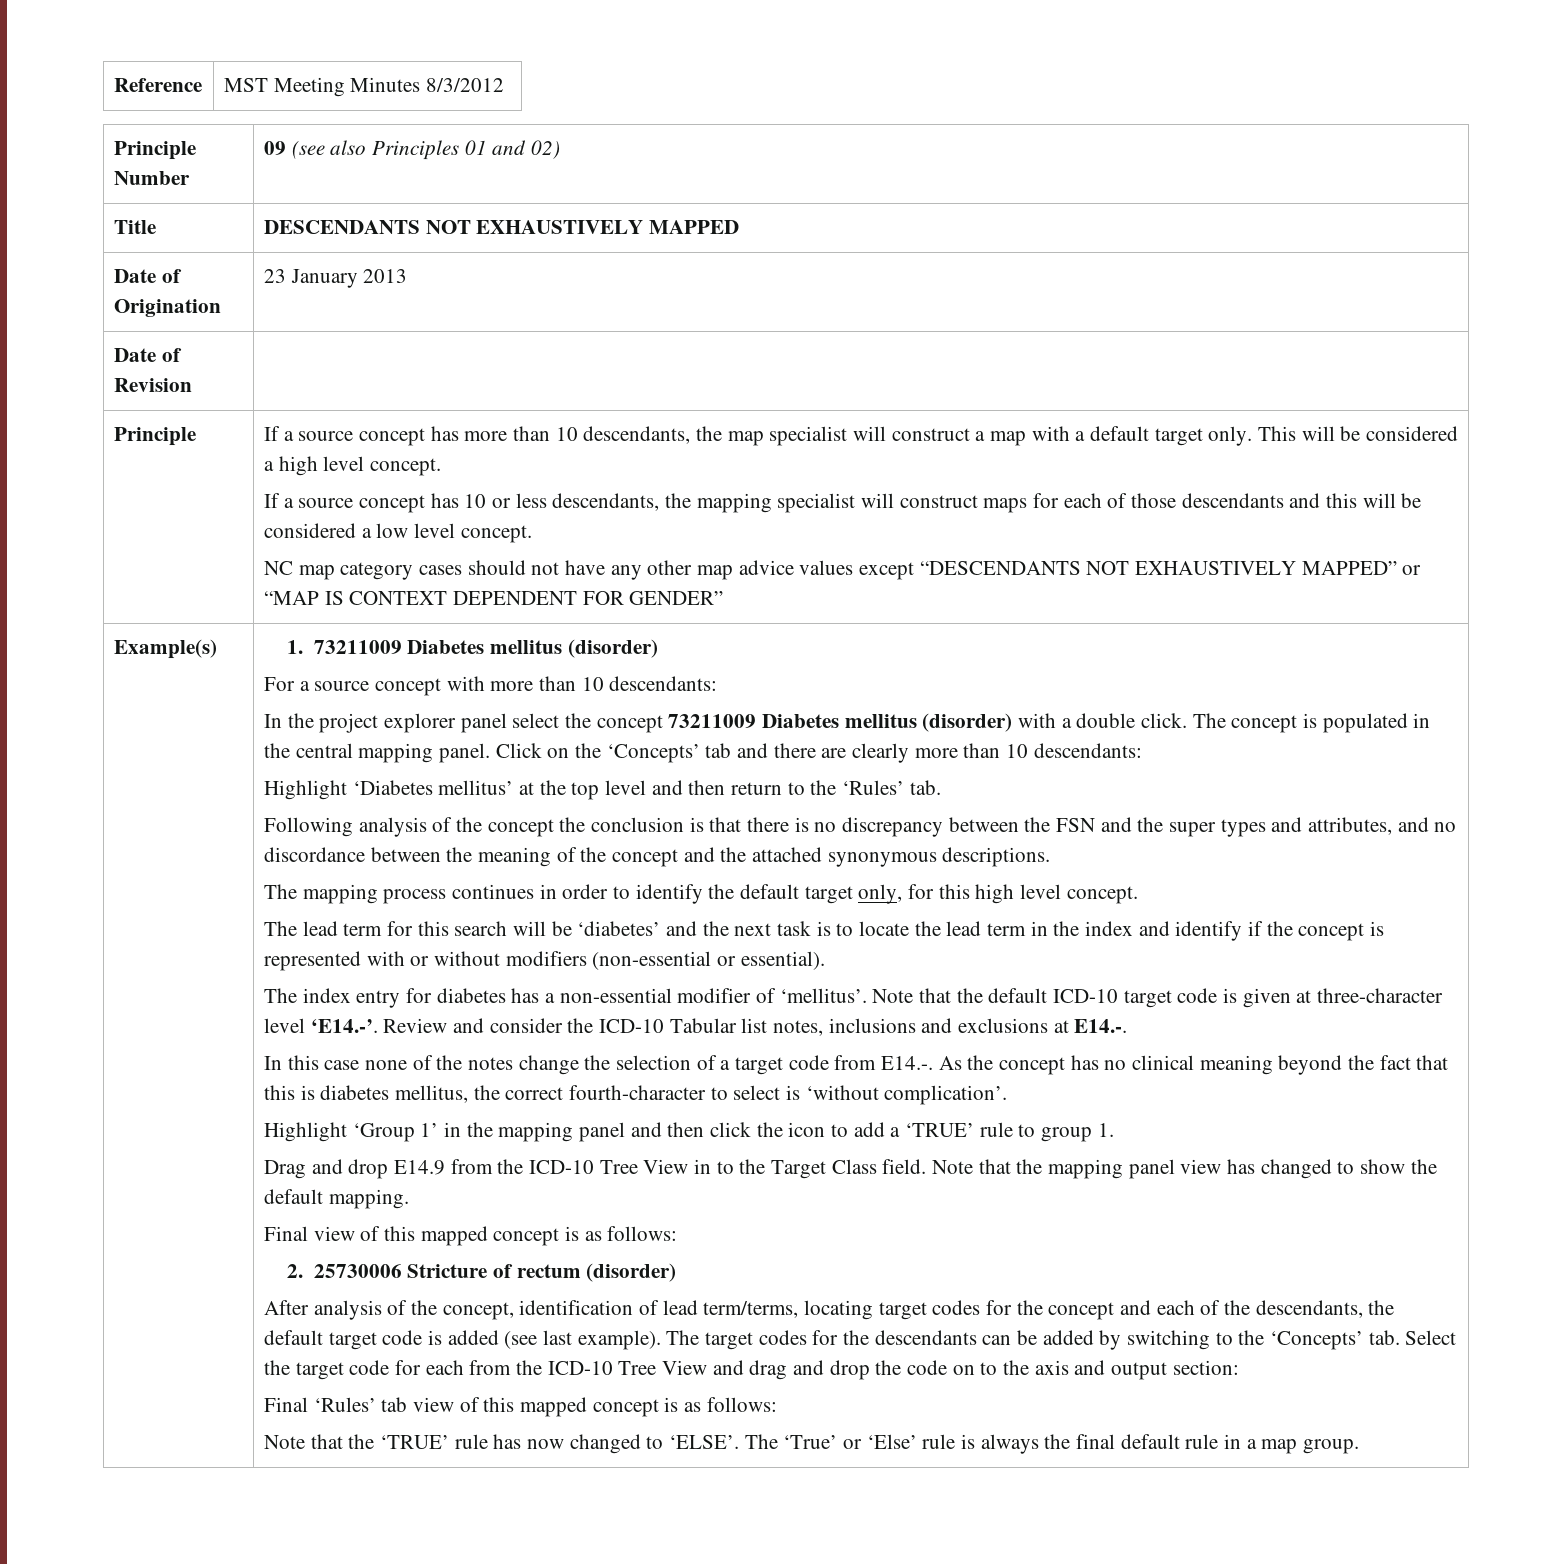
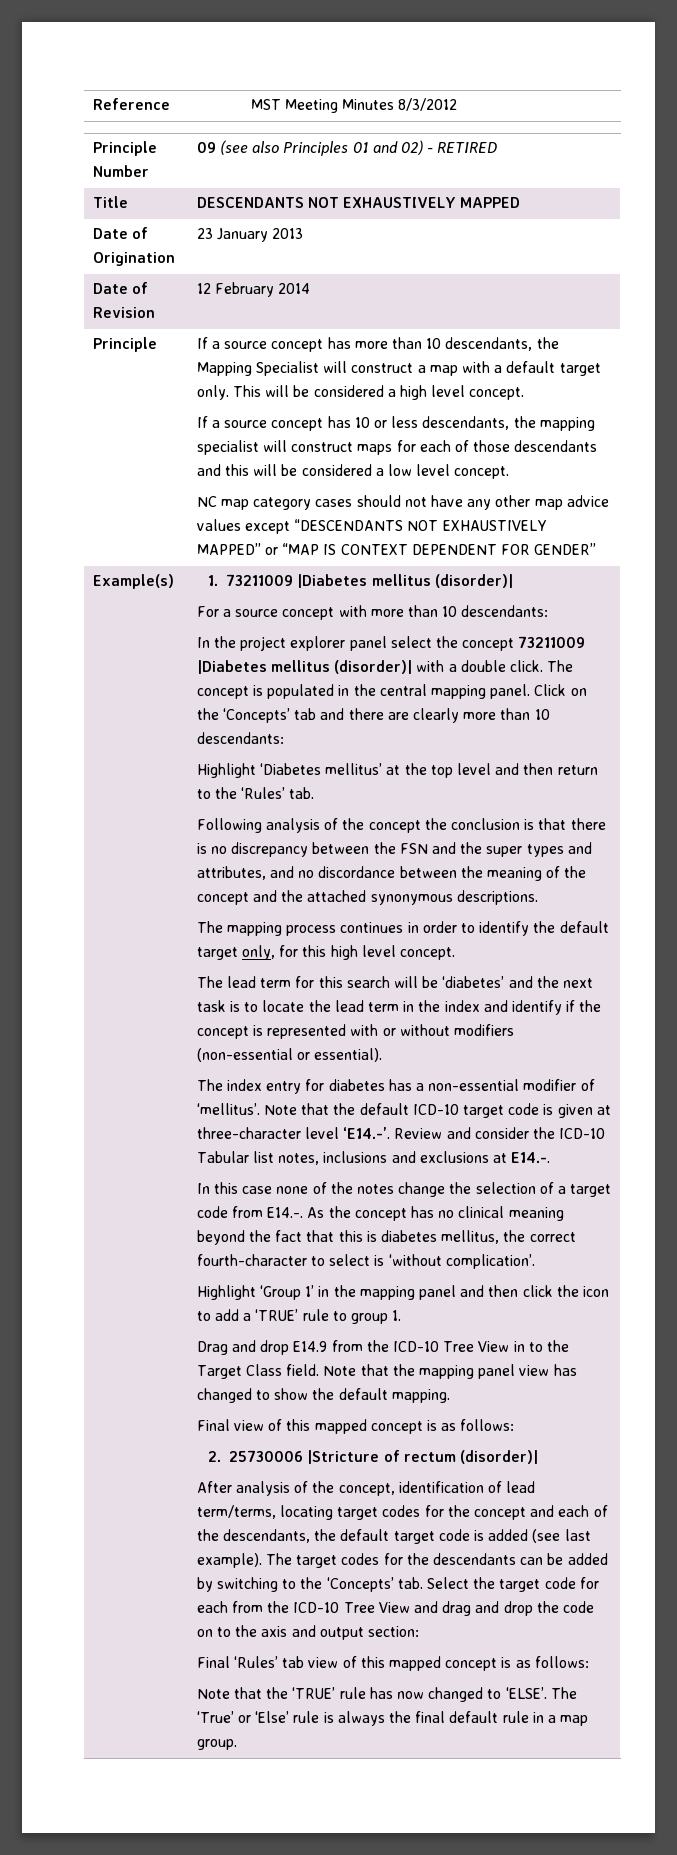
(560, 149) none -> [427,142,498,153] - RETIRED
(192, 385) none -> [196,282,311,297] 12 February 2014
[727,426,848,446] map specialist -> [196,361,320,376] Mapping Specialist
[407,639,658,658] Diabetes mellitus (disorder) -> [297,574,513,588] |Diabetes mellitus (disorder)|
[761,713,1013,732] Diabetes mellitus (disorder) -> [196,660,413,674] |Diabetes mellitus (disorder)|
[407,1264,488,1278] Stricture -> [307,1450,380,1464] |Stricture
[586,1263,677,1282] (disorder) -> [459,1450,538,1464] (disorder)|

